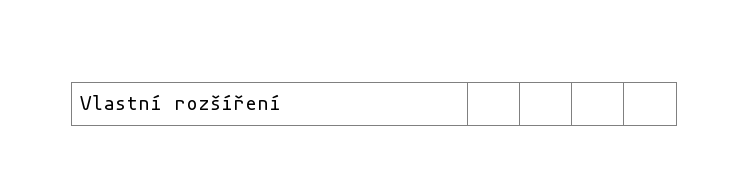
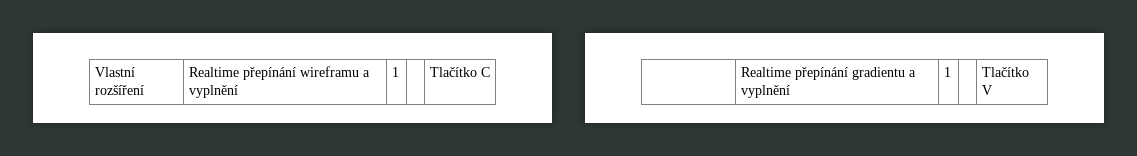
(281, 102) | | | -> [188,66,370,80] [188,85,238,98] [391,67,399,77] [429,67,490,77] [740,67,916,80] [740,85,790,98] [943,67,951,77] [981,67,1029,77] [981,85,992,95] Realtime přepínání wireframu a vyplnění | 1 | | Tlačítko C // | Realtime přepínání gradientu a vyplnění | 1 | | Tlačítko V

